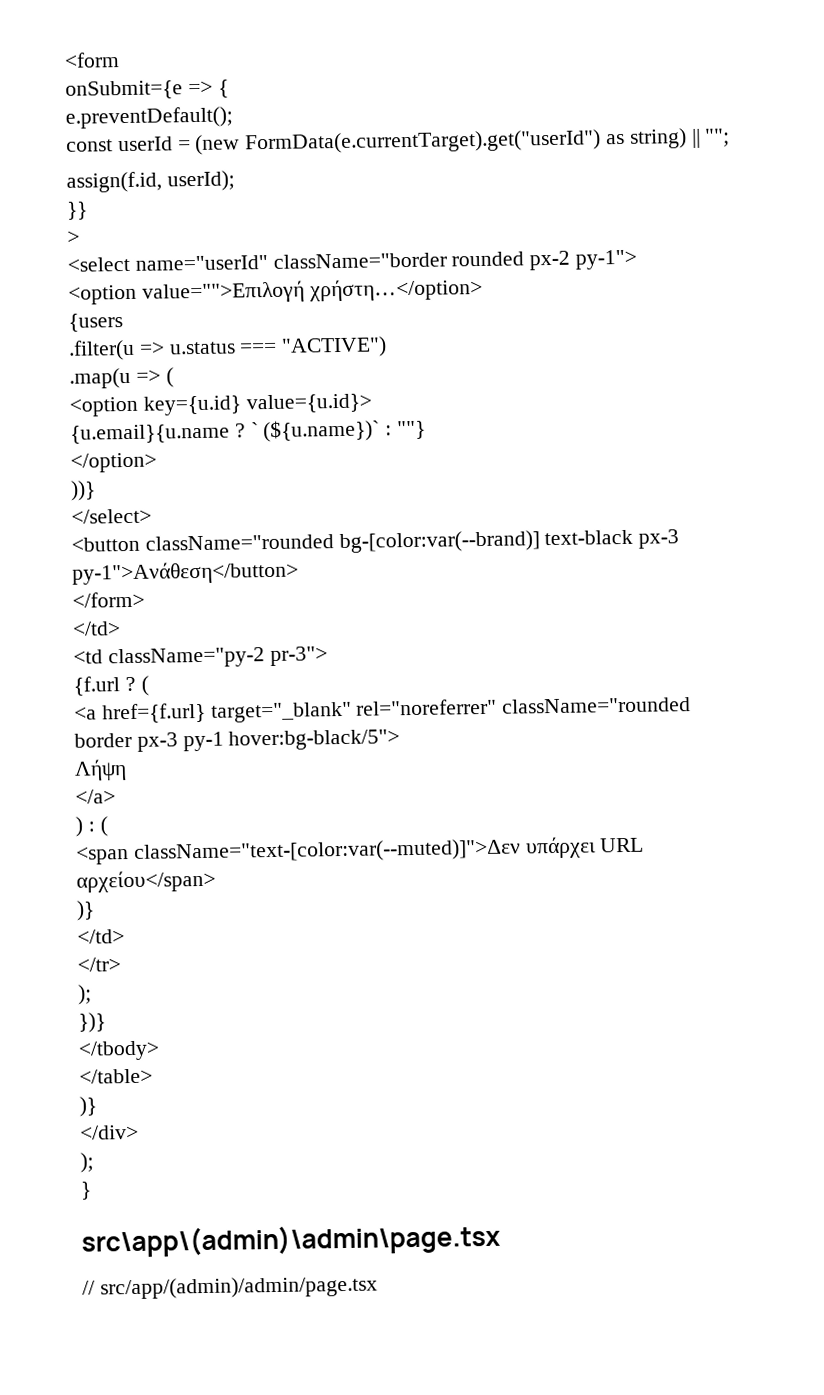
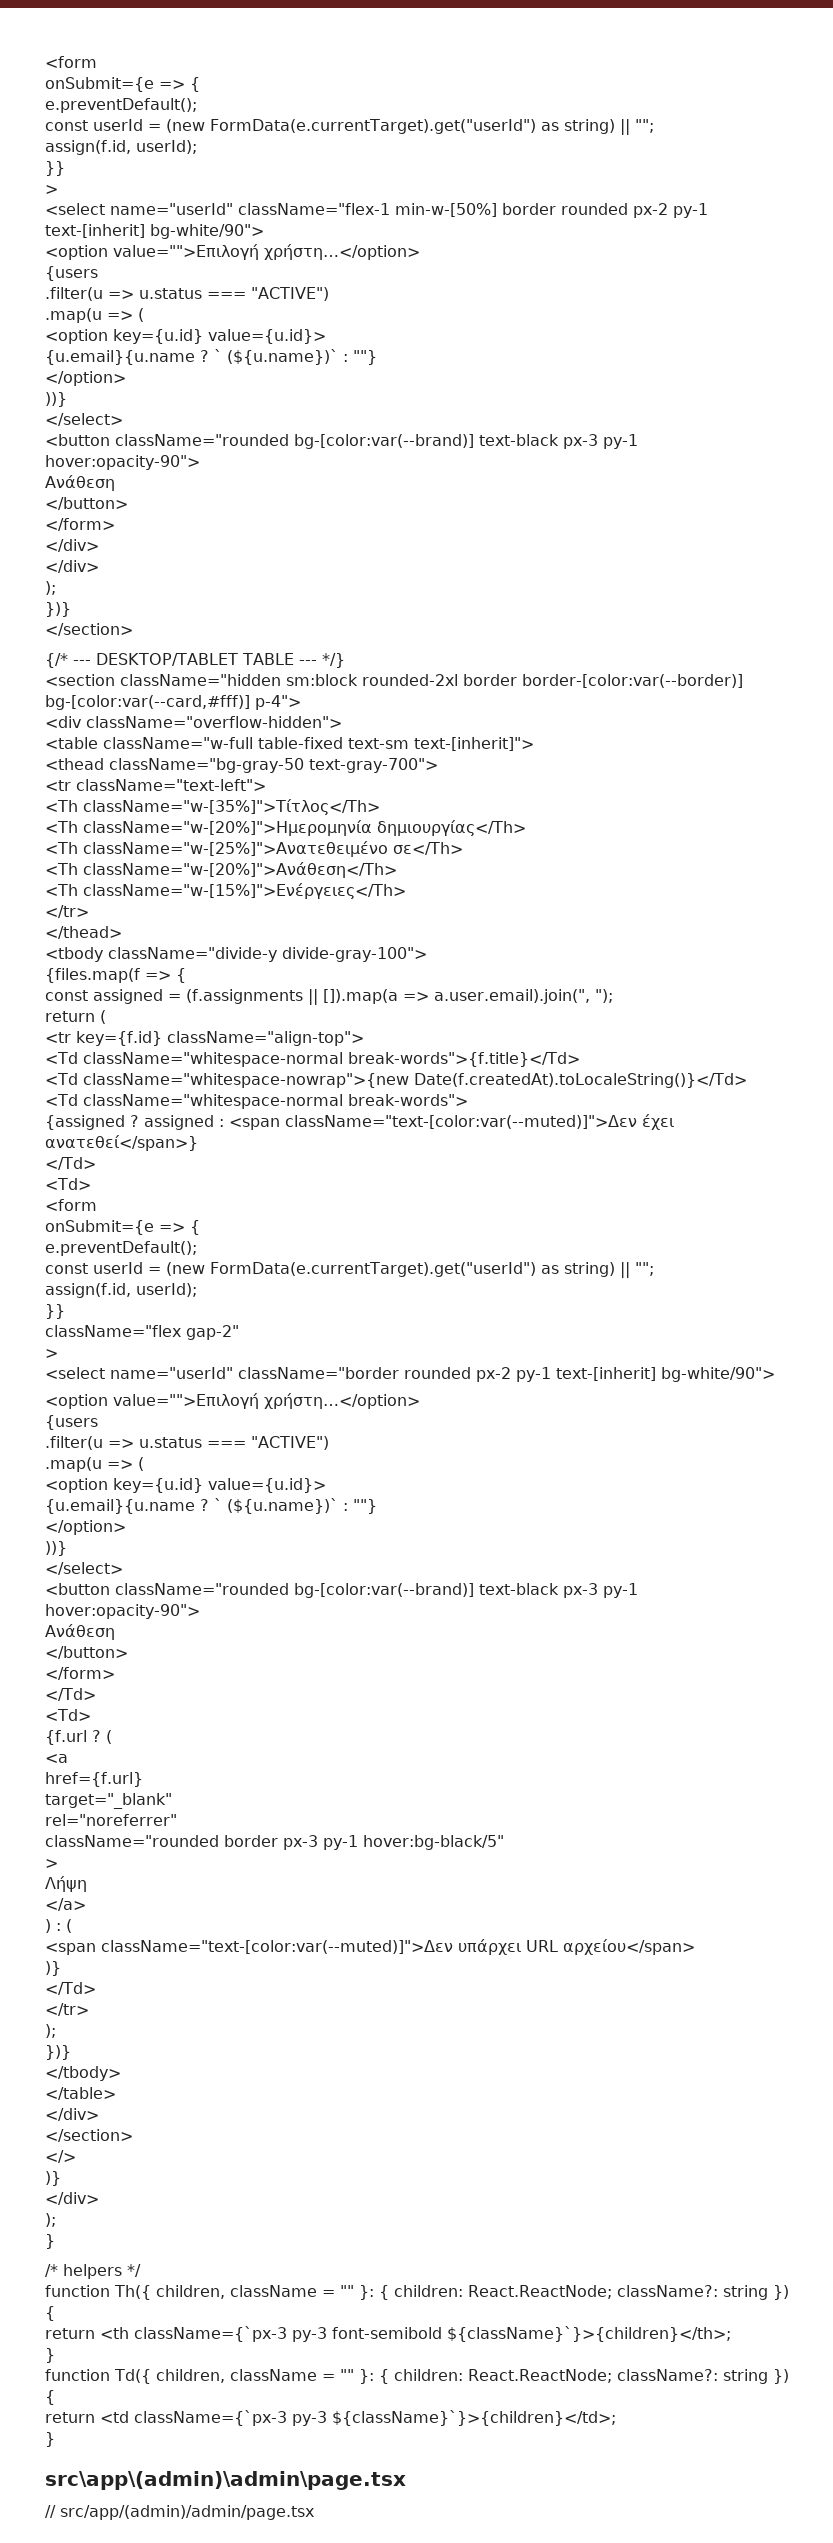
[272,249,638,271] className="border rounded px-2 py-1"> -> [238,203,708,218] [45,224,264,239] className="flex-1 min-w-[50%] border rounded px-2 py-1 text-[inherit] bg-white/90">
[72,560,299,585] [72,591,145,608] [72,621,121,636] [73,646,328,669] py-1">Ανάθεση</button> // </form> // </td> // <td className="py-2 pr-3"> -> [603,434,638,449] [45,455,200,470] [45,475,115,491] [45,497,128,510] [45,518,115,531] [45,539,99,552] [45,560,99,573] [45,581,56,595] [45,602,71,617] [45,623,133,636] [45,653,345,668] [45,674,743,688] [45,695,301,710] [45,716,342,728] [45,737,534,751] [45,758,438,773] [45,779,266,791] [45,799,380,815] [45,820,526,836] [45,841,463,857] [45,862,397,878] [45,883,406,899] [45,905,89,918] [45,926,122,939] [45,947,427,962] [45,968,186,983] [45,989,613,1005] [45,1010,106,1024] [45,1031,364,1046] [45,1052,580,1067] [45,1073,747,1088] [45,1094,468,1109] [45,1114,674,1130] [45,1135,198,1151] [45,1157,96,1170] [45,1178,91,1190] [45,1199,97,1211] [45,1220,200,1235] [45,1241,197,1256] [45,1262,654,1278] [45,1283,197,1298] [45,1304,65,1319] [45,1325,239,1340] [45,1349,58,1358] [45,1367,775,1382] [45,1393,420,1409] [45,1415,98,1430] [45,1436,329,1450] [45,1457,144,1472] [45,1478,326,1493] [45,1498,377,1514] [45,1520,126,1535] [45,1541,67,1556] [45,1562,123,1575] [45,1583,638,1598] [45,1604,200,1619] [45,1624,115,1640] [45,1646,128,1659] [45,1667,115,1680] [45,1688,96,1701] [45,1709,91,1721] py-1 hover:opacity-90"> // Ανάθεση // </button> // </form> // </div> // </div> // ); // })} // </section> // {/* --- DESKTOP/TABLET TABLE --- */} // <section className="hidden sm:block rounded-2xl border border-[color:var(--border)] bg-[color:var(--card,#fff)] p-4"> // <div className="overflow-hidden"> // <table className="w-full table-fixed text-sm text-[inherit]"> // <thead className="bg-gray-50 text-gray-700"> // <tr className="text-left"> // <Th className="w-[35%]">Τίτλος</Th> // <Th className="w-[20%]">Ημερομηνία δημιουργίας</Th> // <Th className="w-[25%]">Ανατεθειμένο σε</Th> // <Th className="w-[20%]">Ανάθεση</Th> // <Th className="w-[15%]">Ενέργειες</Th> // </tr> // </thead> // <tbody className="divide-y divide-gray-100"> // {files.map(f => { // const assigned = (f.assignments || []).map(a => a.user.email).join(", "); // return ( // <tr key={f.id} className="align-top"> // <Td className="whitespace-normal break-words">{f.title}</Td> // <Td className="whitespace-nowrap">{new Date(f.createdAt).toLocaleString()}</Td> // <Td className="whitespace-normal break-words"> // {assigned ? assigned : <span className="text-[color:var(--muted)]">Δεν έχει ανατεθεί</span>} // </Td> // <Td> // <form // onSubmit={e => { // e.preventDefault(); // const userId = (new FormData(e.currentTarget).get("userId") as string) || ""; // assign(f.id, userId); // }} // className="flex gap-2" // > // <select name="userId" className="border rounded px-2 py-1 text-[inherit] bg-white/90"> // <option value="">Επιλογή χρήστη…</option> // {users // .filter(u => u.status === "ACTIVE") // .map(u => ( // <option key={u.id} value={u.id}> // {u.email}{u.name ? ` (${u.name})` : ""} // </option> // ))} // </select> // <button className="rounded bg-[color:var(--brand)] text-black px-3 py-1 hover:opacity-90"> // Ανάθεση // </button> // </form> // </Td> // <Td>
(97, 713) none -> (68, 1758) //
(206, 713) none -> (143, 1779) //
(352, 712) none -> (172, 1801) //
(498, 707) none -> (177, 1820) //
[228,729,401,751] hover:bg-black/5"> -> [363,1835,504,1850] [45,1859,58,1868] hover:bg-black/5" // >
[77,929,125,944] </td> -> [45,1982,96,1995] </Td>
(153, 1076) none -> [45,2108,99,2121] [45,2129,133,2142] [45,2150,76,2163] // </div> // </section> // </>
(92, 1190) none -> [45,2264,141,2279] [45,2285,789,2300] [45,2306,55,2321] [45,2326,731,2342] [45,2348,55,2363] [45,2369,789,2384] [45,2390,55,2405] [45,2410,616,2426] [45,2432,55,2447] // /* helpers */ // function Th({ children, className = "" }: { children: React.ReactNode; className?: string }) { // return <th className={`px-3 py-3 font-semibold ${className}`}>{children}</th>; // } // function Td({ children, className = "" }: { children: React.ReactNode; className?: string }) { // return <td className={`px-3 py-3 ${className}`}>{children}</td>; // }

